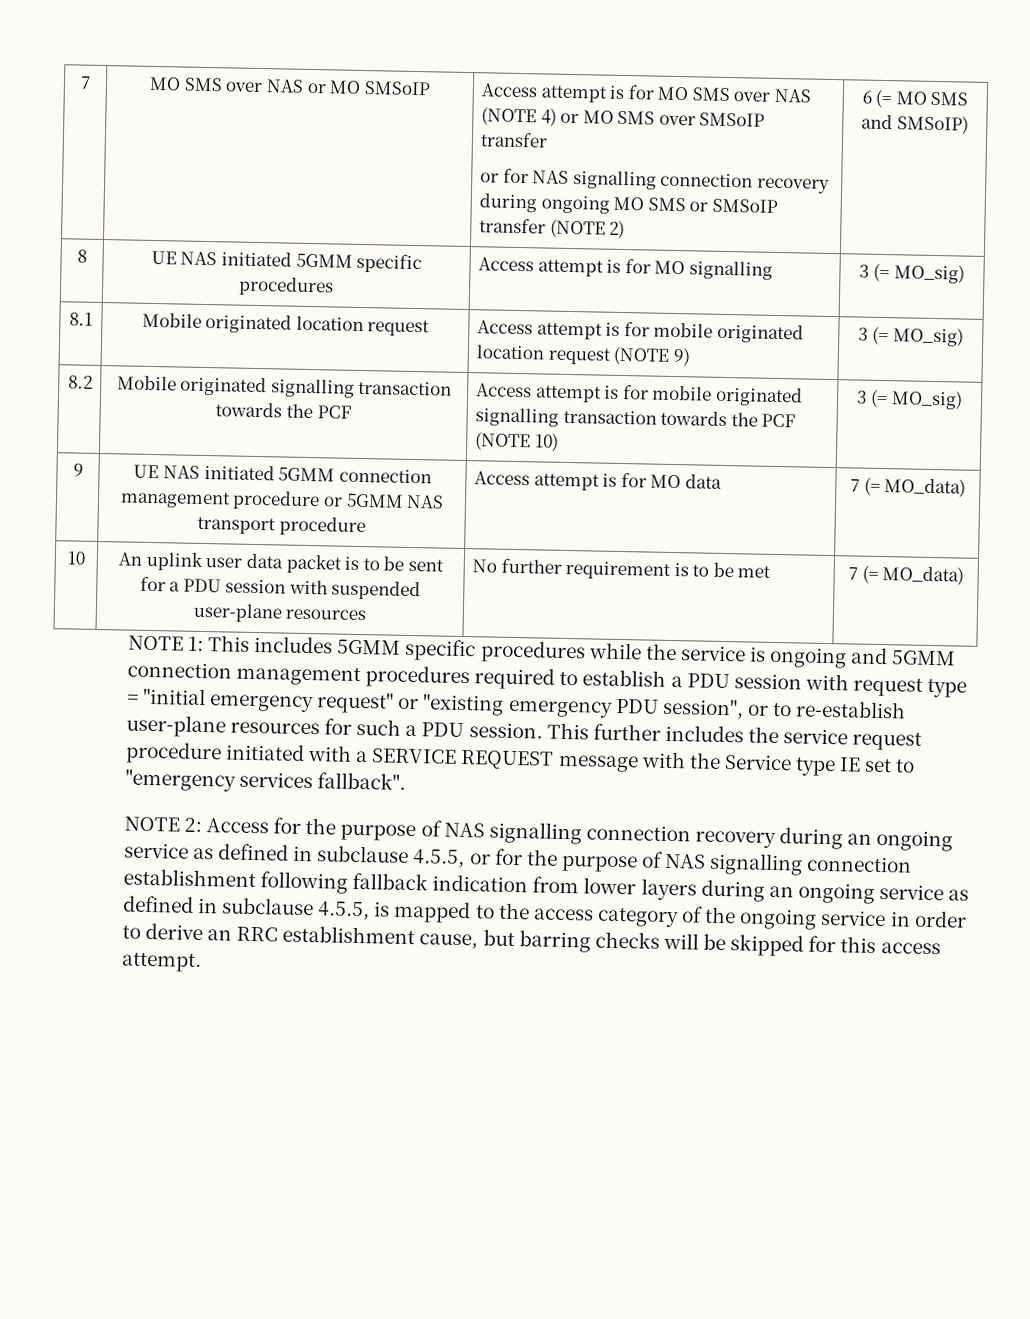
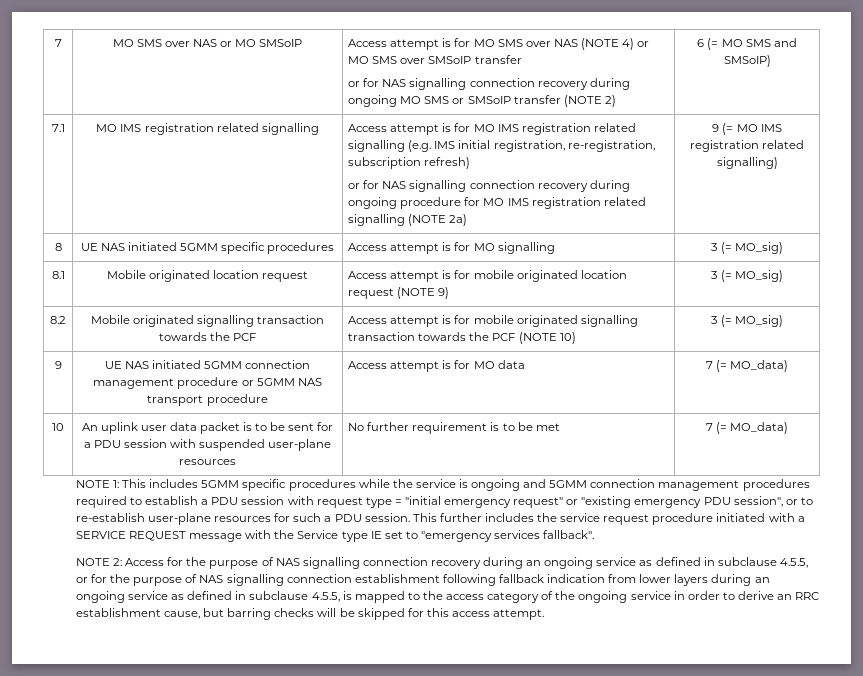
(969, 125) none -> [51,124,65,132] [96,123,319,135] [348,123,636,135] [348,140,655,152] [348,157,471,169] [348,180,630,192] [348,197,646,209] [348,214,468,226] [712,123,782,135] [689,140,805,152] [716,157,778,169] // 7.1 | MO IMS registration related signalling | Access attempt is for MO IMS registration related signalling (e.g. IMS initial registration, re-registration, subscription refresh) // or for NAS signalling connection recovery during ongoing procedure for MO IMS registration related signalling (NOTE 2a) | 9 (= MO IMS registration related signalling)

